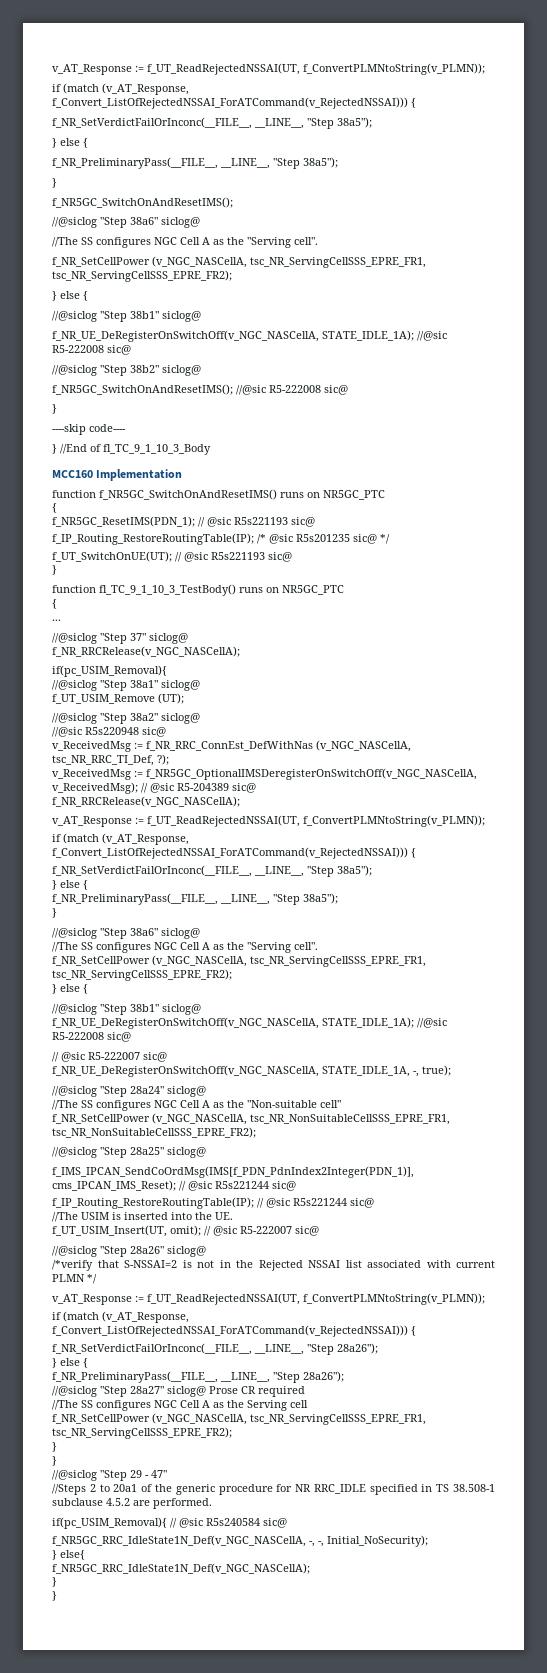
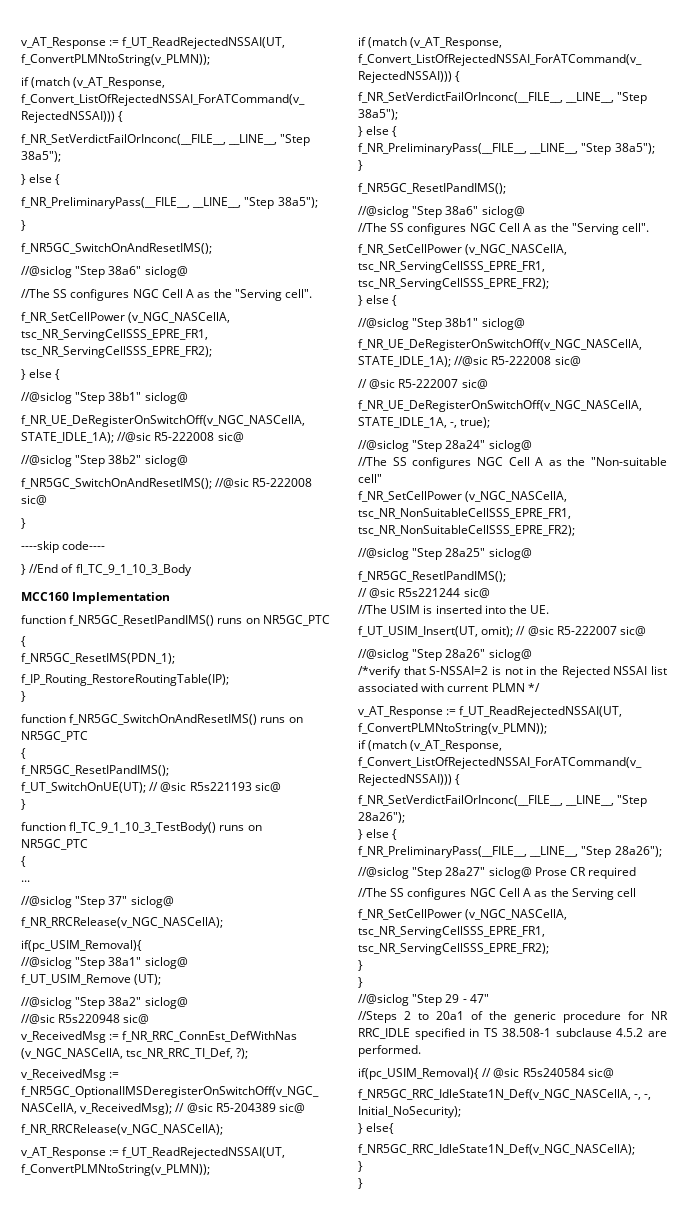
(183, 475) none -> [21,615,330,626] [21,636,26,647] [21,653,175,664] [21,674,229,686] [21,691,26,702] // function f_NR5GC_ResetIPandIMS() runs on NR5GC_PTC // { // f_NR5GC_ResetIMS(PDN_1); // f_IP_Routing_RestoreRoutingTable(IP); // }
[52,516,315,527] [52,533,390,545] f_NR5GC_ResetIMS(PDN_1); // @sic R5s221193 sic@ // f_IP_Routing_RestoreRoutingTable(IP); /* @sic R5s201235 sic@ */ -> [21,765,169,776] f_NR5GC_ResetIPandIMS();
(57, 913) none -> [358,183,506,194] // f_NR5GC_ResetIPandIMS();
[52,1166,414,1178] [52,1180,296,1191] [52,1197,254,1209] f_IMS_IPCAN_SendCoOrdMsg(IMS[f_PDN_PdnIndex2Integer(PDN_1)], cms_IPCAN_IMS_Reset); // @sic R5s221244 sic@ // f_IP_Routing_RestoreRoutingTable(IP); -> [358,571,506,582] f_NR5GC_ResetIPandIMS(); //

